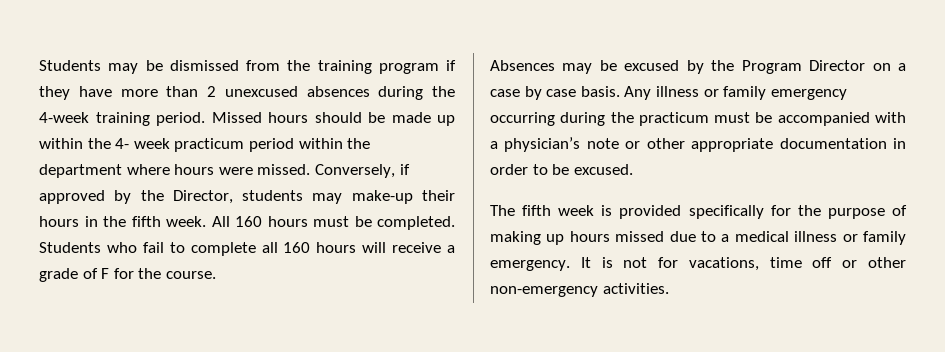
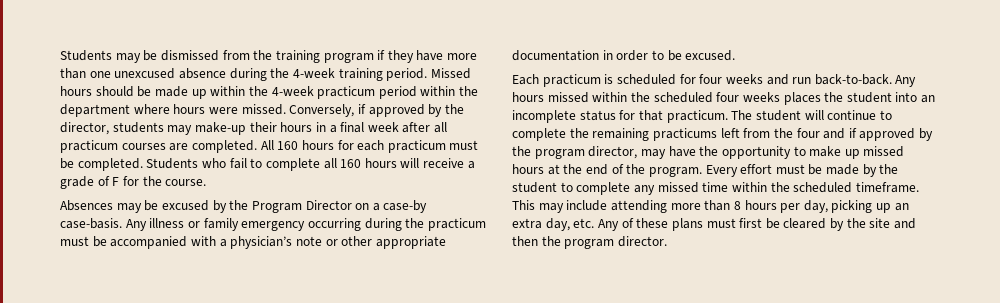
[207,86,370,97] 2 unexcused absences -> [89,68,226,79] one unexcused absence
[115,138,170,149] 4- week -> [271,86,314,96] 4-week
[172,190,233,204] Director, -> [60,122,109,135] director,
[103,216,308,227] the fifth week. All 160 hours -> [329,122,448,133] [60,140,446,153] a final week after all practicum courses are completed. All 160 hours for each practicum
[490,86,620,100] case by case basis. -> [383,200,428,213] [60,218,122,229] case-by case-basis.
[490,205,907,219] [490,231,906,245] [490,257,906,271] [490,283,669,297] The fifth week is provided specifically for the purpose of making up hours missed due to a medical illness or family emergency. It is not for vacations, time off or other non-emergency activities. -> [512,74,917,87] [512,92,936,105] [512,110,892,123] [512,128,934,141] [512,146,905,159] [512,164,899,177] [512,182,919,195] [512,200,909,213] [512,218,917,231] [512,236,667,249] Each practicum is scheduled for four weeks and run back-to-back. Any hours missed within the scheduled four weeks places the student into an incomplete status for that practicum. The student will continue to complete the remaining practicums left from the four and if approved by the program director, may have the opportunity to make up missed hours at the end of the program. Every effort must be made by the student to complete any missed time within the scheduled timeframe. This may include attending more than 8 hours per day, picking up an extra day, etc. Any of these plans must first be cleared by the site and then the program director.

